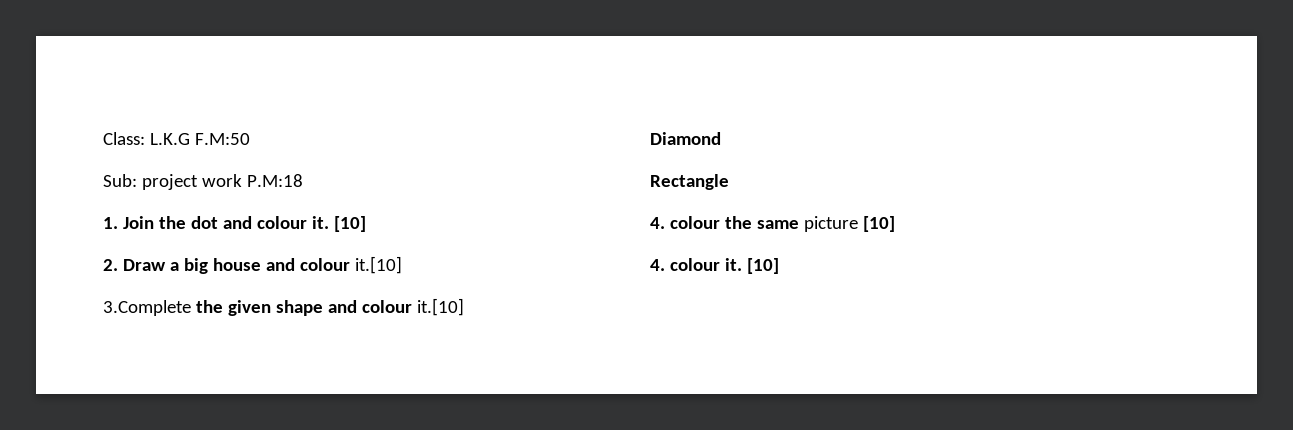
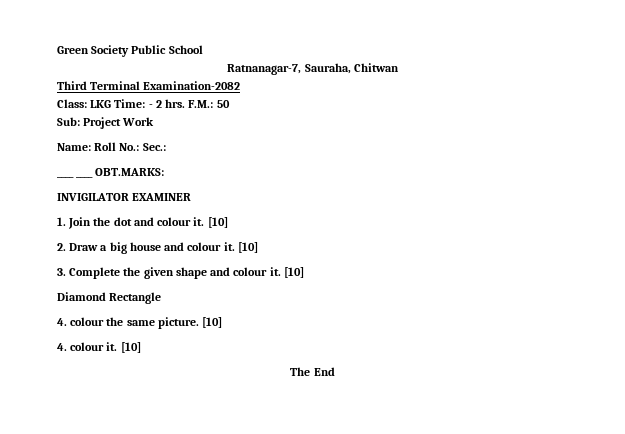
[103,132,250,145] [103,174,303,190] Class: L.K.G F.M:50 // Sub: project work P.M:18 -> [57,45,203,57] [227,63,399,75] [57,81,241,90] [57,99,230,108] [57,117,155,129] [57,142,166,151] [57,176,94,178] [95,168,165,176] [57,193,192,201] Green Society Public School // Ratnanagar-7, Sauraha, Chitwan // Third Terminal Examination-2082 // Class: LKG Time: - 2 hrs. F.M.: 50 // Sub: Project Work // Name: Roll No.: Sec.: // ____ ____ OBT.MARKS: // INVIGILATOR EXAMINER
[354,256,402,274] [103,300,191,316] it.[10] // 3.Complete -> [223,242,258,253] [57,267,121,279] it. [10] // 3. Complete
[416,298,464,316] it.[10] -> [269,267,304,278] it. [10]
(721, 138) // -> (106, 296) none
[803,216,858,232] picture -> [157,317,199,329] picture.
(779, 266) none -> [290,367,335,376] // The End

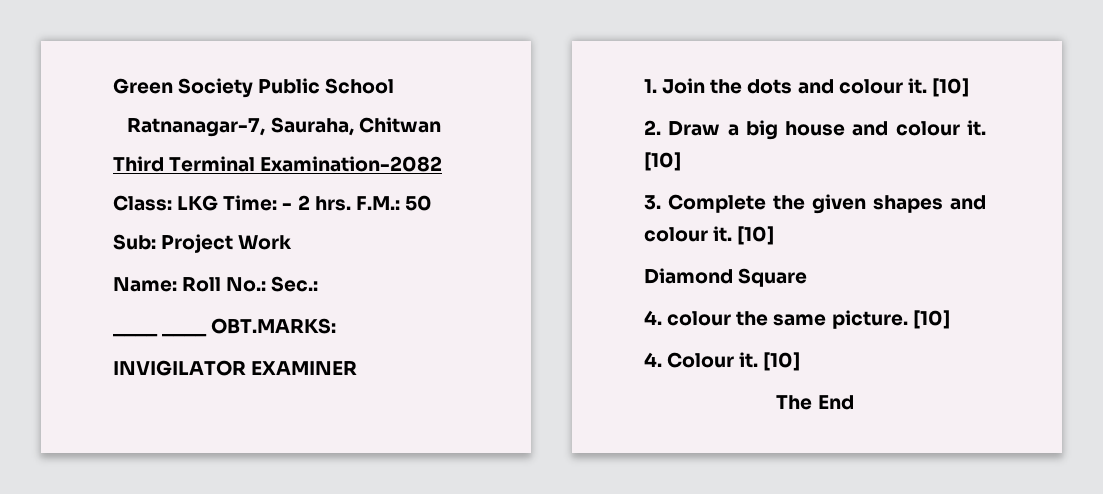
[113,217,132,226] dot -> [747,79,793,94] dots
[175,267,207,279] shape -> [873,195,943,213] shapes
[109,292,162,304] Rectangle -> [738,268,808,287] Square
[70,342,105,351] colour -> [667,352,735,368] Colour

